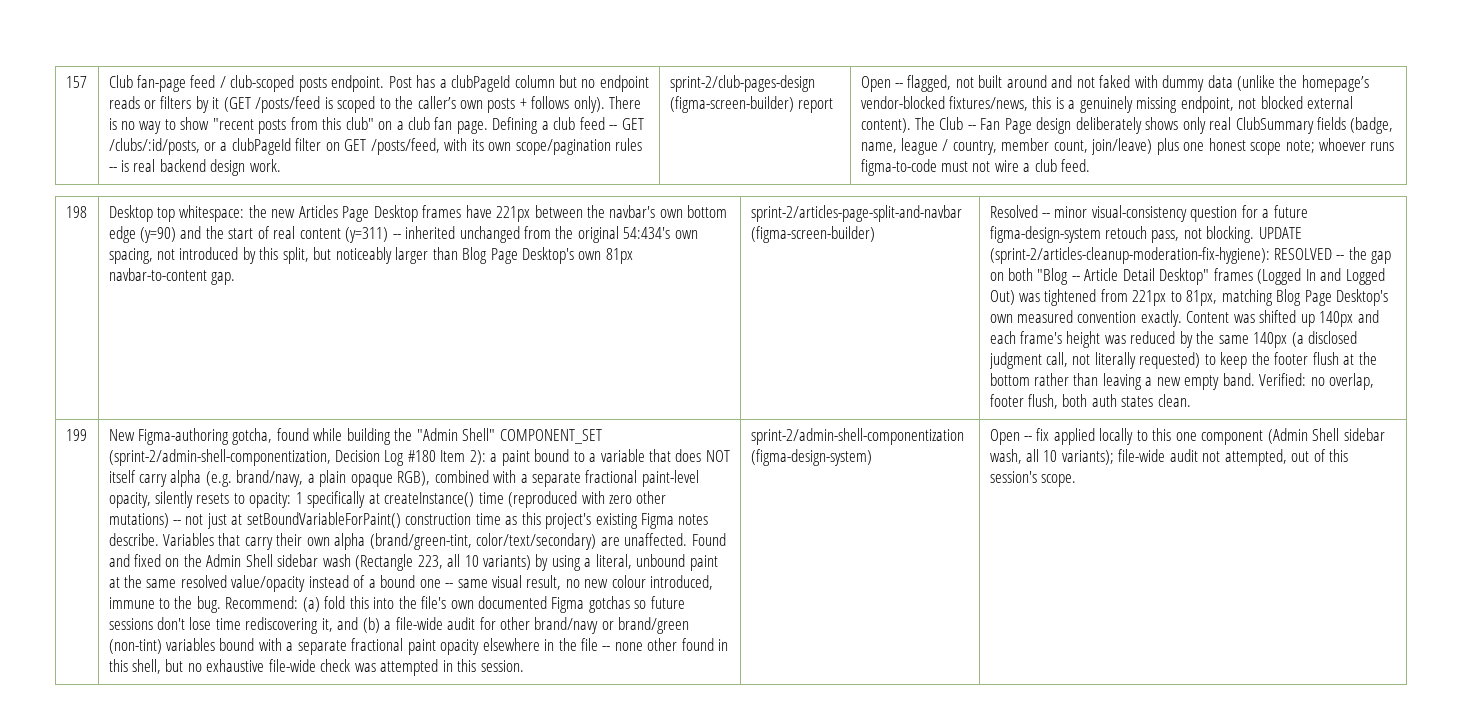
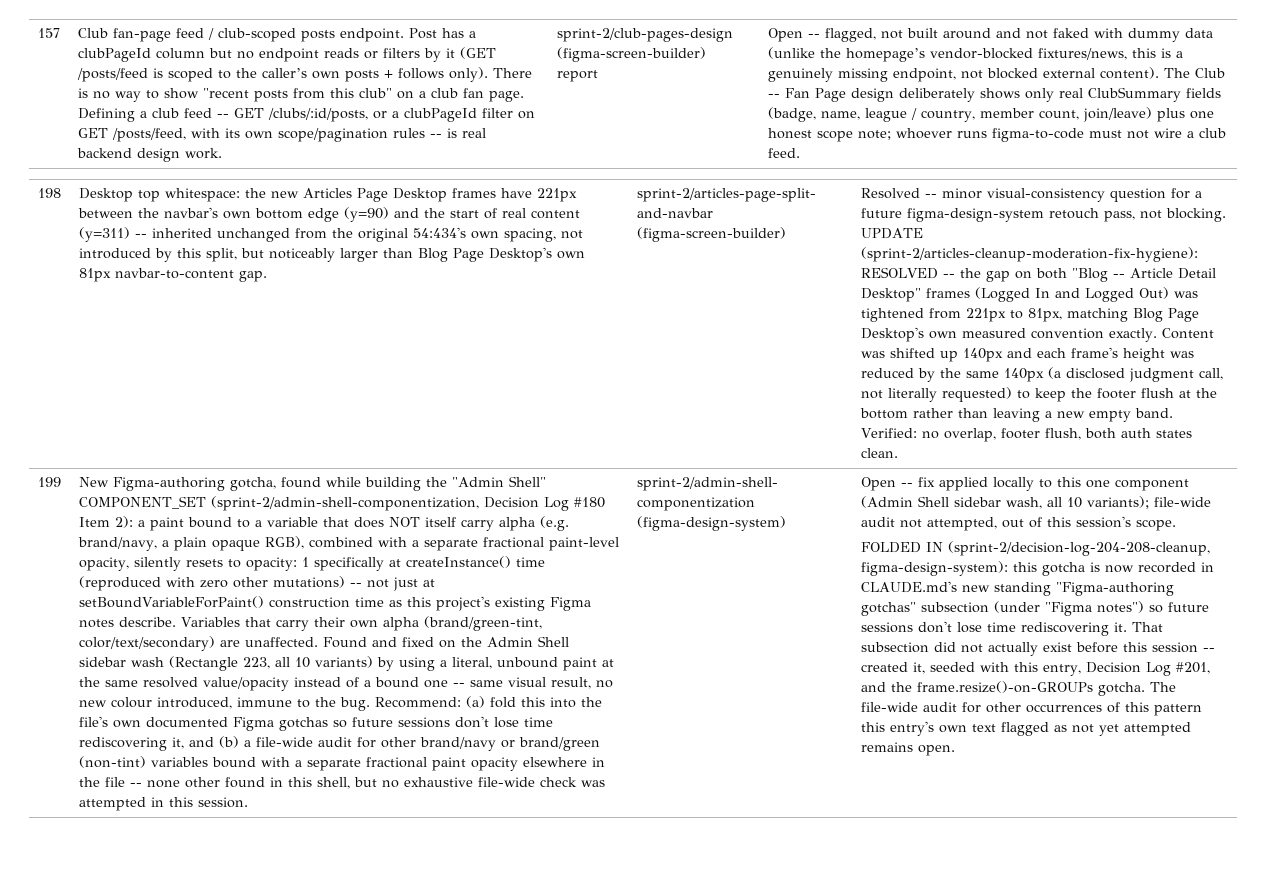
(1077, 480) none -> [860,541,1210,556] [860,561,1214,576] [860,581,1174,596] [860,601,1209,616] [860,621,1163,636] [860,642,1215,656] [860,662,1210,676] [860,681,1176,696] [860,702,1202,716] [860,721,1191,736] [860,742,955,756] // FOLDED IN (sprint-2/decision-log-204-208-cleanup, figma-design-system): this gotcha is now recorded in CLAUDE.md's new standing "Figma-authoring gotchas" subsection (under "Figma notes") so future sessions don't lose time rediscovering it. That subsection did not actually exist before this session -- created it, seeded with this entry, Decision Log #201, and the frame.resize()-on-GROUPs gotcha. The file-wide audit for other occurrences of this pattern this entry's own text flagged as not yet attempted remains open.

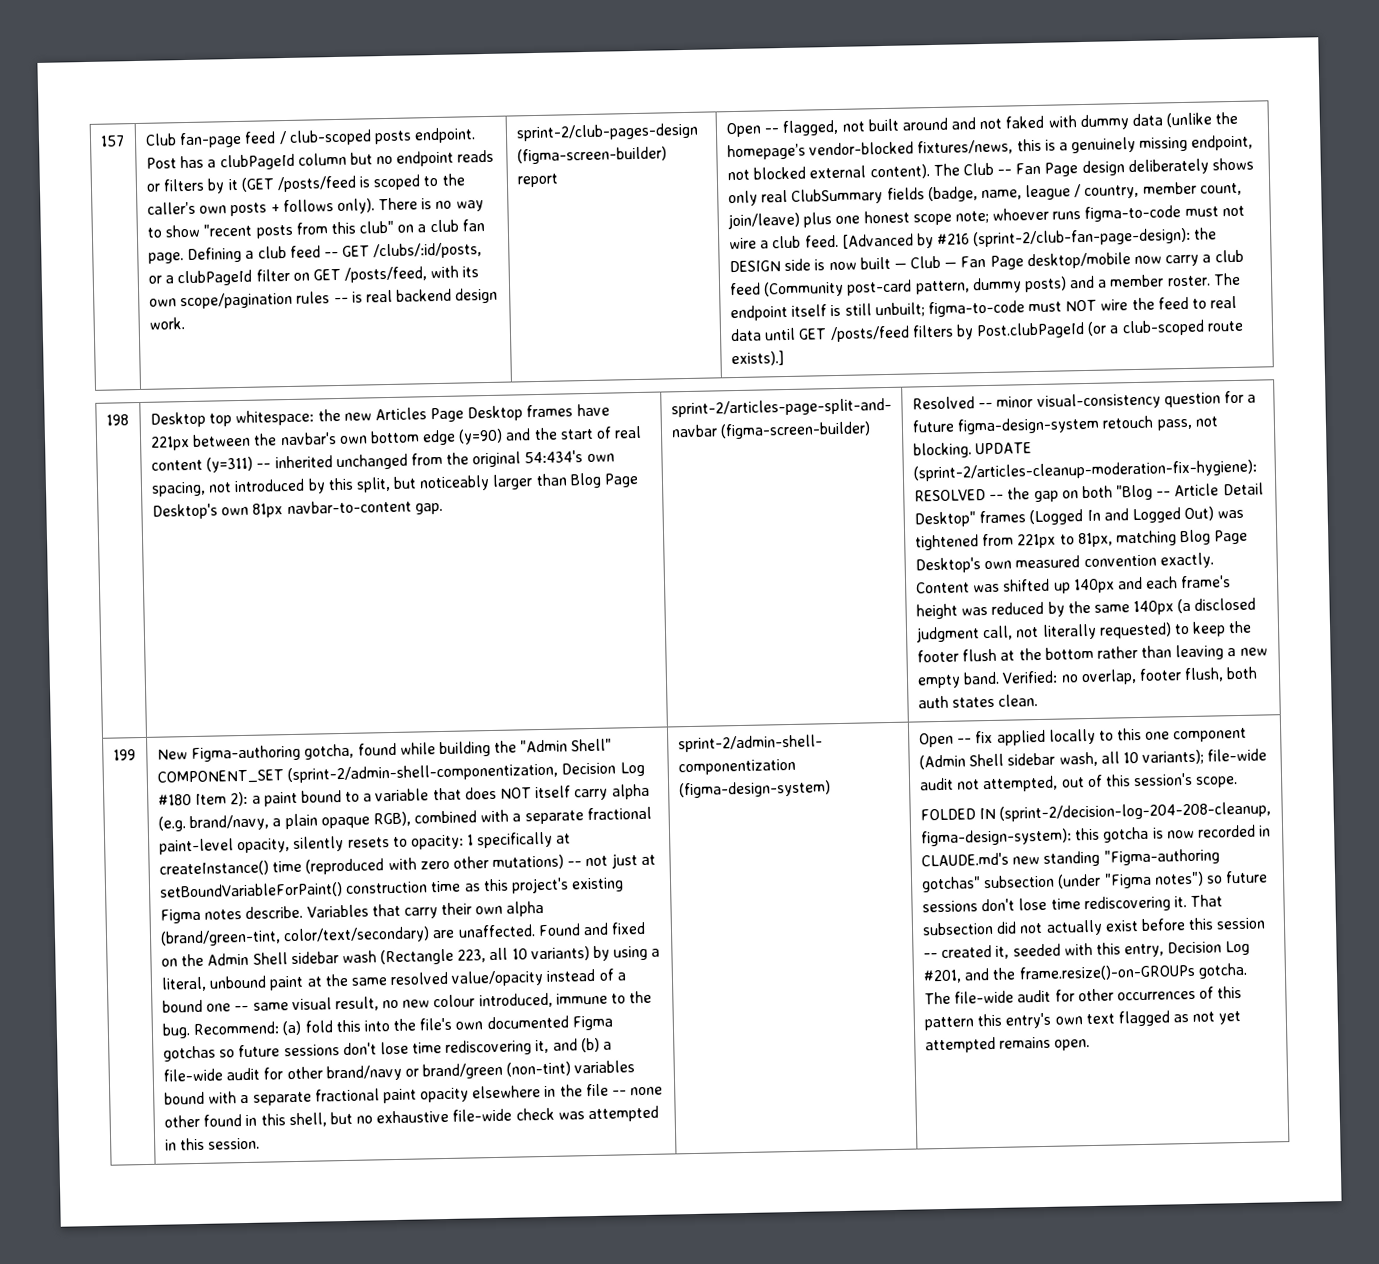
(800, 153) none -> [841,227,1218,249] [728,249,1244,273] [729,272,1241,298] [729,295,1238,322] [729,319,1244,343] [730,350,784,367] [Advanced by #216 (sprint-2/club-fan-page-design): the DESIGN side is now built — Club — Fan Page desktop/mobile now carry a club feed (Community post-card pattern, dummy posts) and a member roster. The endpoint itself is still unbuilt; figma-to-code must NOT wire the feed to real data until GET /posts/feed filters by Post.clubPageId (or a club-scoped route exists).]

